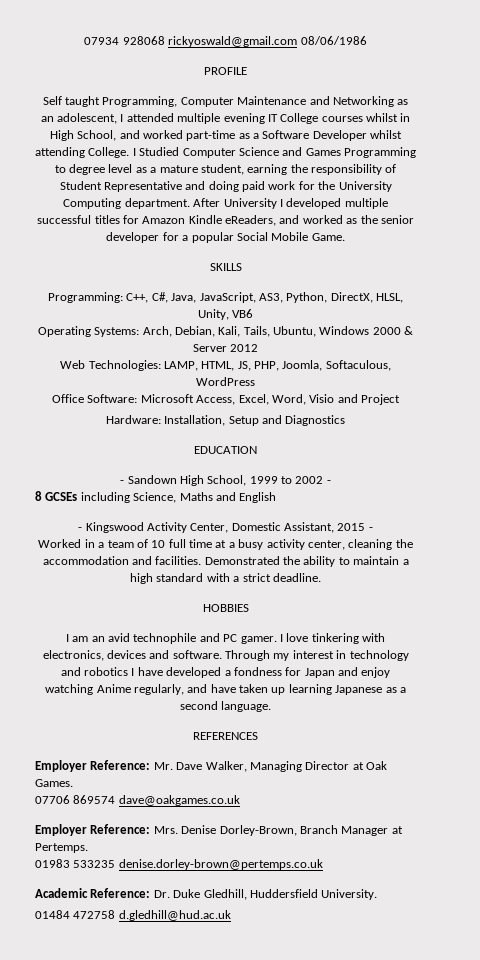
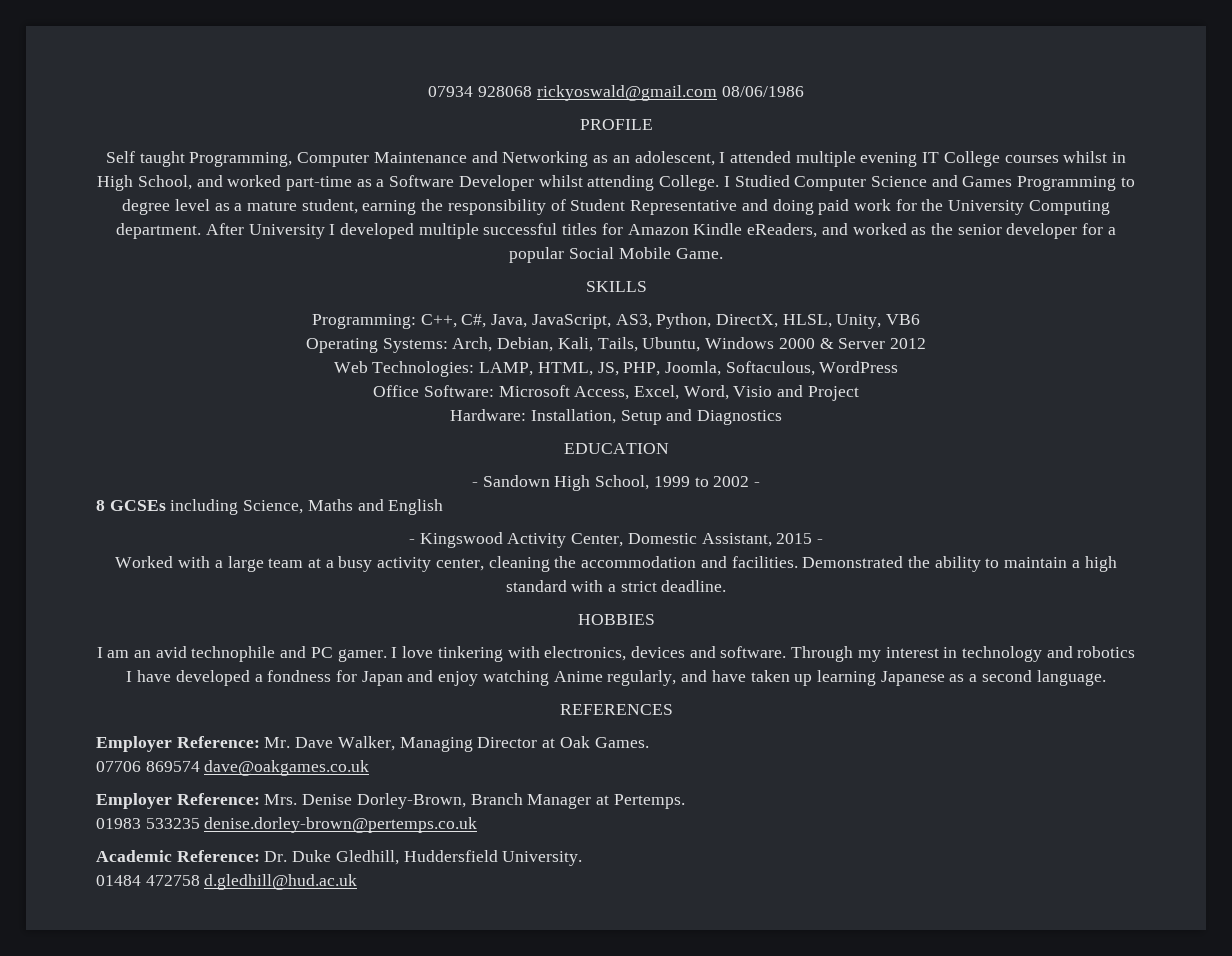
[84,539,212,548] in a team of 10 full time -> [178,556,304,572] with a large team

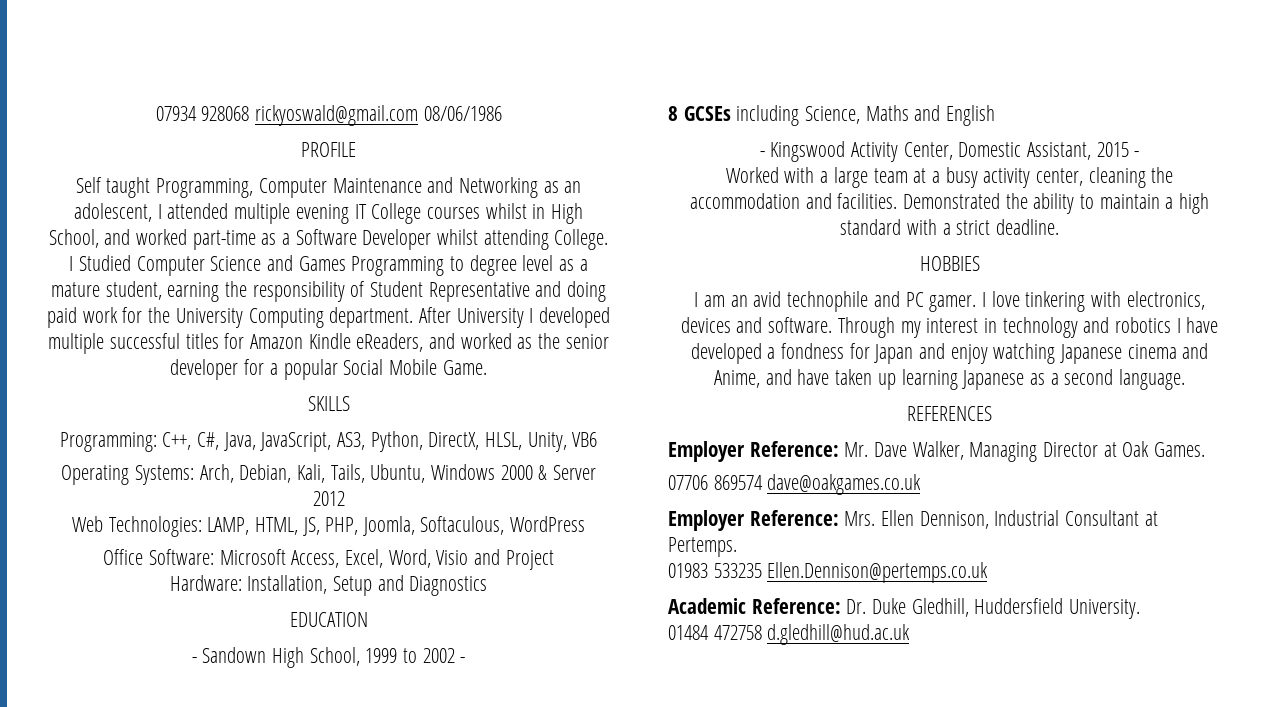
[553,670,677,686] Anime regularly, -> [1060,343,1209,364] [714,370,761,388] Japanese cinema and Anime,
[302,793,592,809] Denise Dorley-Brown, Branch Manager -> [881,510,1140,529] Ellen Dennison, Industrial Consultant
[204,817,478,833] denise.dorley-brown@pertemps.co.uk -> [767,562,989,583] Ellen.Dennison@pertemps.co.uk

